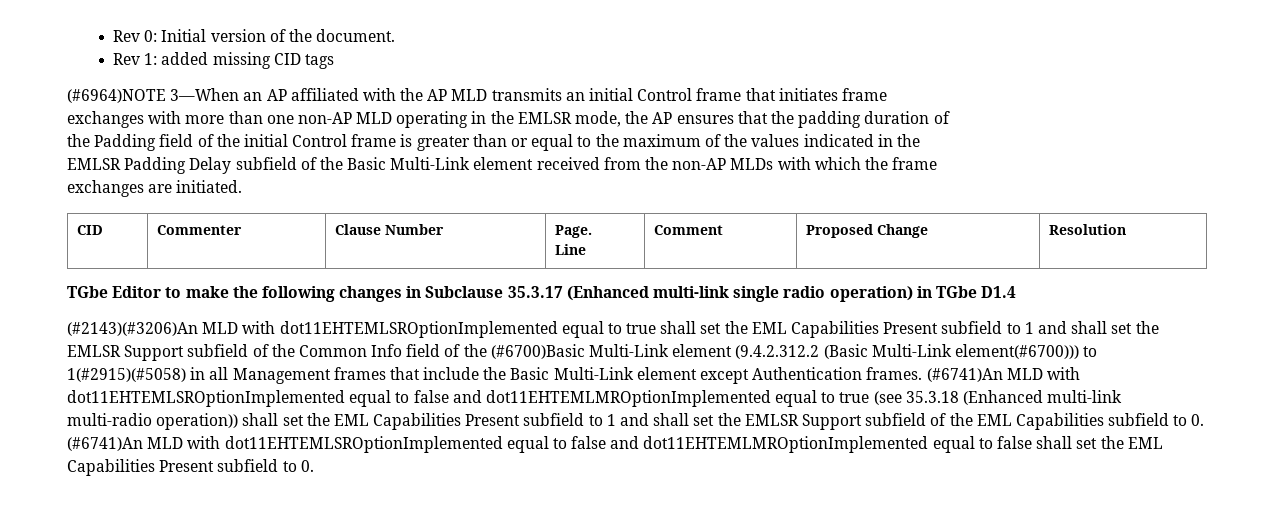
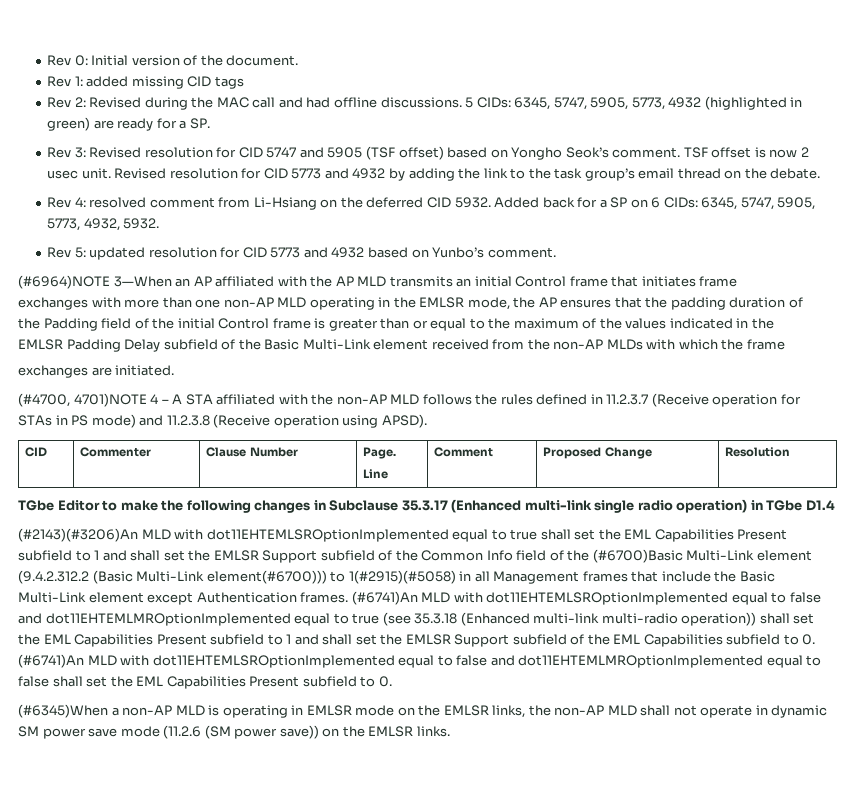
(334, 61) none -> [47,96,803,110] [47,117,210,131] [47,146,809,160] [47,168,821,181] [47,197,816,210] [47,218,160,231] [47,247,556,260] // Rev 2: Revised during the MAC call and had offline discussions. 5 CIDs: 6345, 5747, 5905, 5773, 4932 (highlighted in green) are ready for a SP. // Rev 3: Revised resolution for CID 5747 and 5905 (TSF offset) based on Yongho Seok’s comment. TSF offset is now 2 usec unit. Revised resolution for CID 5773 and 4932 by adding the link to the task group’s email thread on the debate. // Rev 4: resolved comment from Li-Hsiang on the deferred CID 5932. Added back for a SP on 6 CIDs: 6345, 5747, 5905, 5773, 4932, 5932. // Rev 5: updated resolution for CID 5773 and 4932 based on Yunbo’s comment.
(243, 186) none -> [18,393,801,407] [18,414,427,428] // (#4700, 4701)NOTE 4 – A STA affiliated with the non-AP MLD follows the rules defined in 11.2.3.7 (Receive operation for STAs in PS mode) and 11.2.3.8 (Receive operation using APSD).
(314, 466) none -> [18,704,828,718] [18,725,450,739] // (#6345)When a non-AP MLD is operating in EMLSR mode on the EMLSR links, the non-AP MLD shall not operate in dynamic SM power save mode (11.2.6 (SM power save)) on the EMLSR links.

